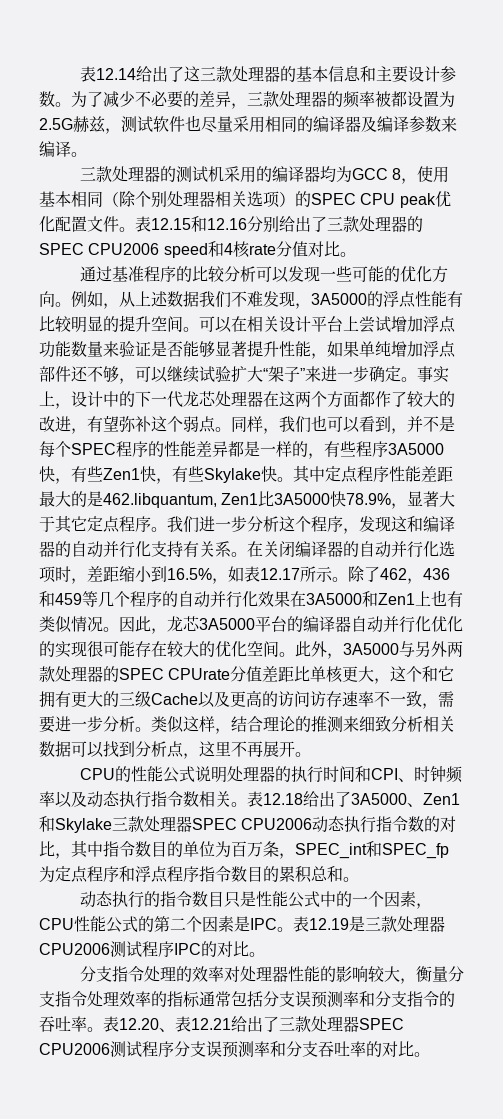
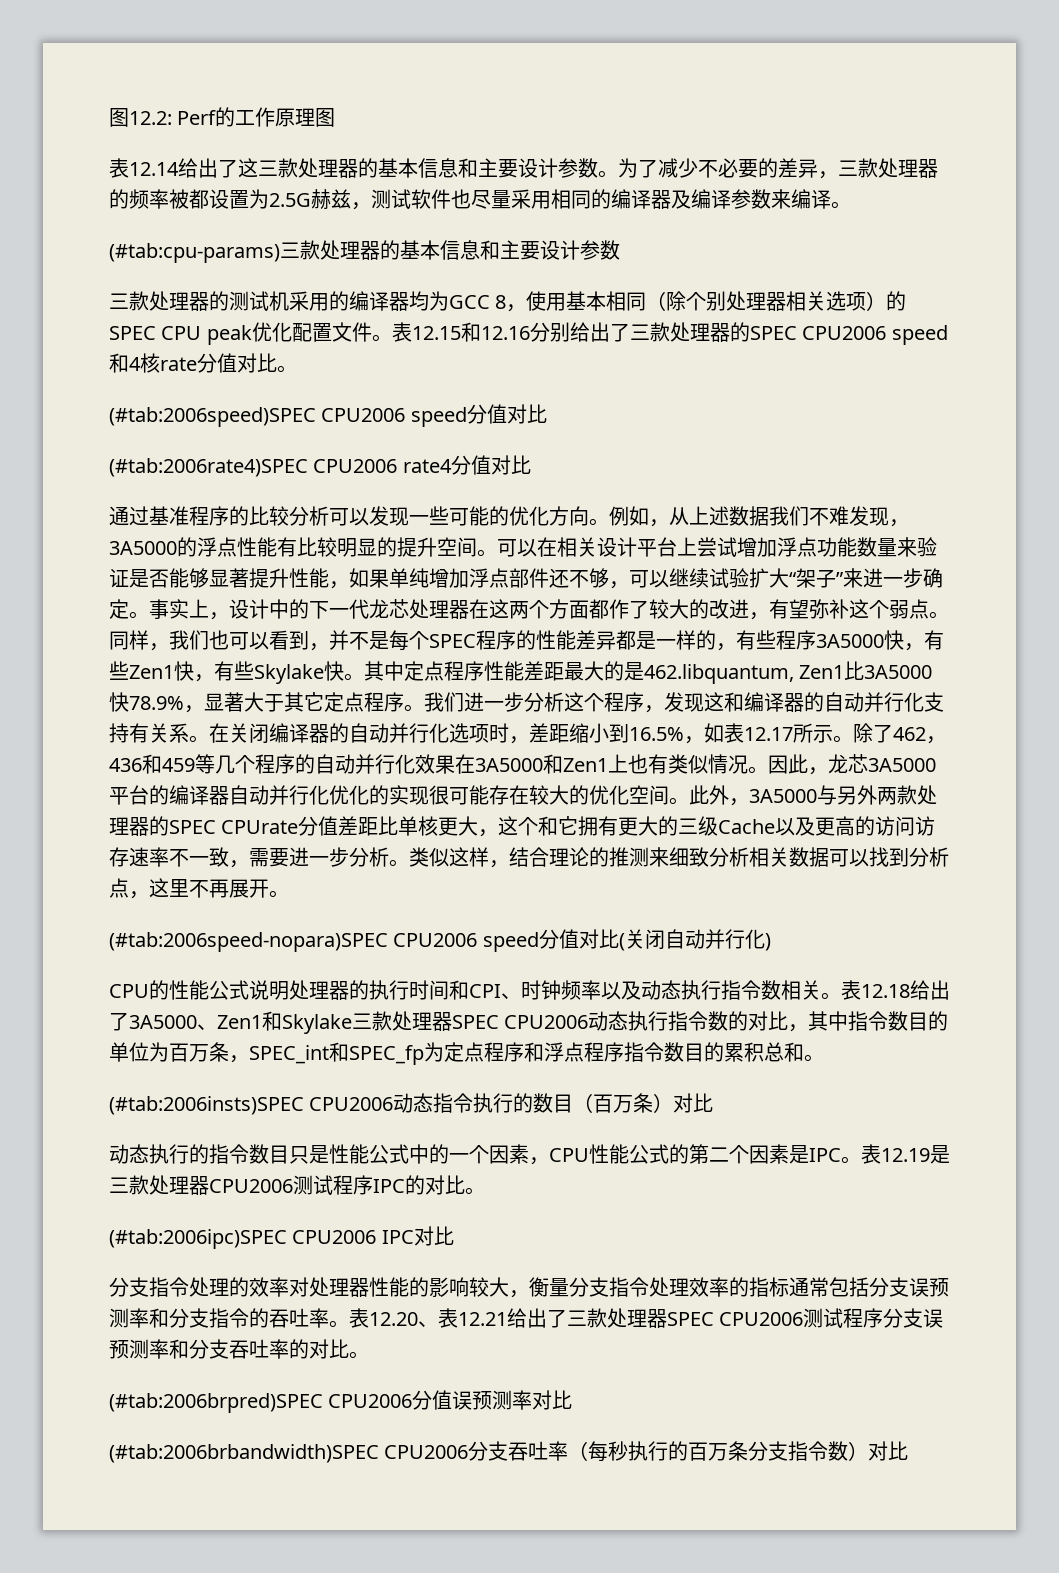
(79, 74) none -> [109,107,336,127] 图12.2: Perf的工作原理图 //
(87, 154) none -> [109,240,620,263] // (#tab:cpu-params)三款处理器的基本信息和主要设计参数
(356, 254) none -> [109,404,547,427] [109,455,531,477] // (#tab:2006speed)SPEC CPU2006 speed分值对比 // (#tab:2006rate4)SPEC CPU2006 rate4分值对比
(311, 754) none -> [109,929,771,952] // (#tab:2006speed-nopara)SPEC CPU2006 speed分值对比(关闭自动并行化)
(359, 879) none -> [109,1093,714,1115] // (#tab:2006insts)SPEC CPU2006动态指令执行的数目（百万条）对比
(265, 954) none -> [109,1226,454,1249] // (#tab:2006ipc)SPEC CPU2006 IPC对比
(430, 1054) none -> [109,1390,573,1413] [109,1441,909,1463] // (#tab:2006brpred)SPEC CPU2006分值误预测率对比 // (#tab:2006brbandwidth)SPEC CPU2006分支吞吐率（每秒执行的百万条分支指令数）对比

